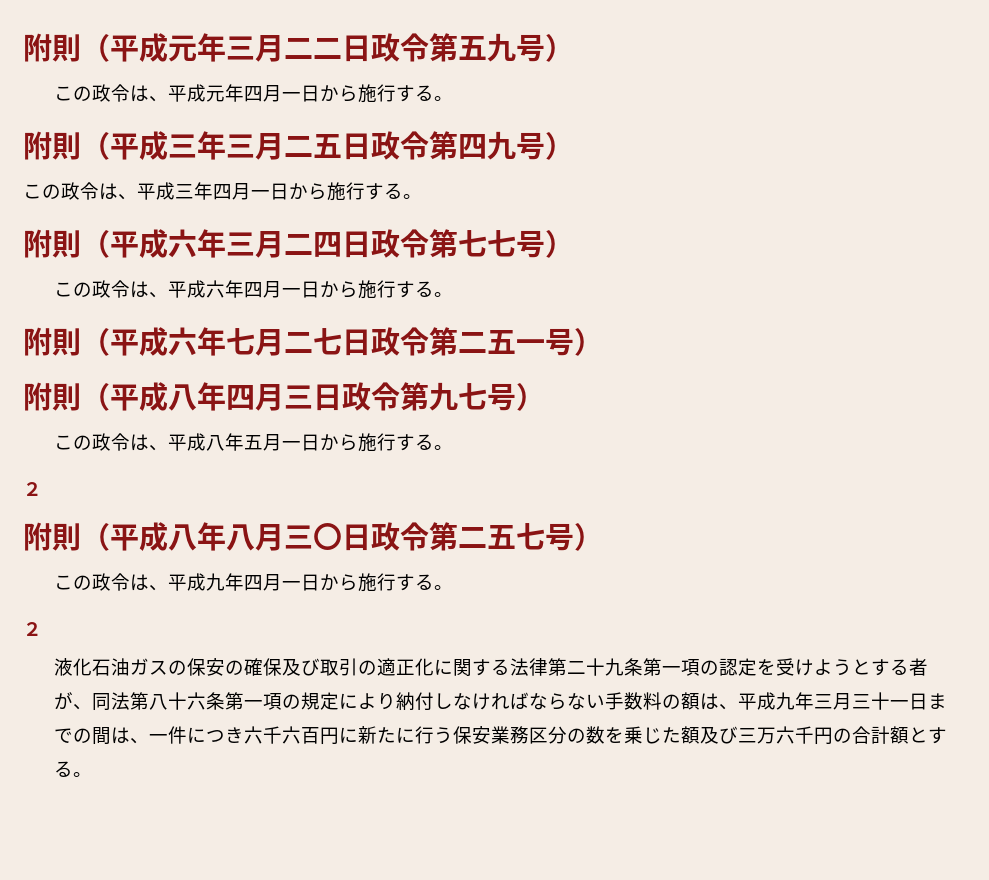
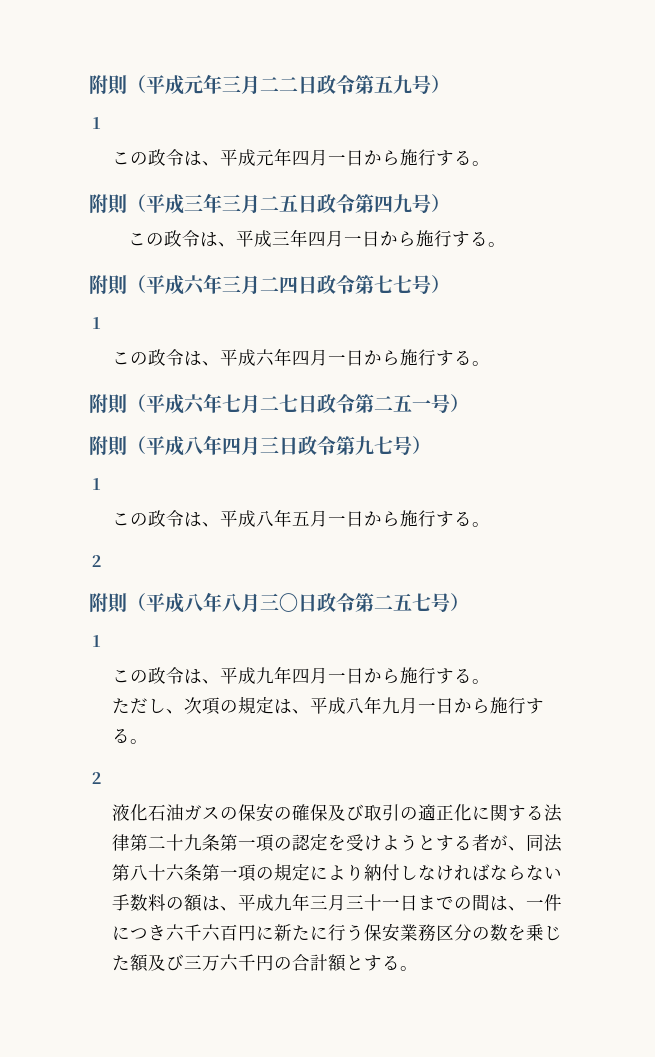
(574, 48) none -> [89,117,104,129] // １
(574, 244) none -> [89,317,104,329] // １
(545, 397) none -> [89,478,104,490] // １
(603, 537) none -> [89,635,104,647] // １
(454, 587) none -> [112,696,545,715] [112,728,149,744] // ただし、次項の規定は、平成八年九月一日から施行する。

